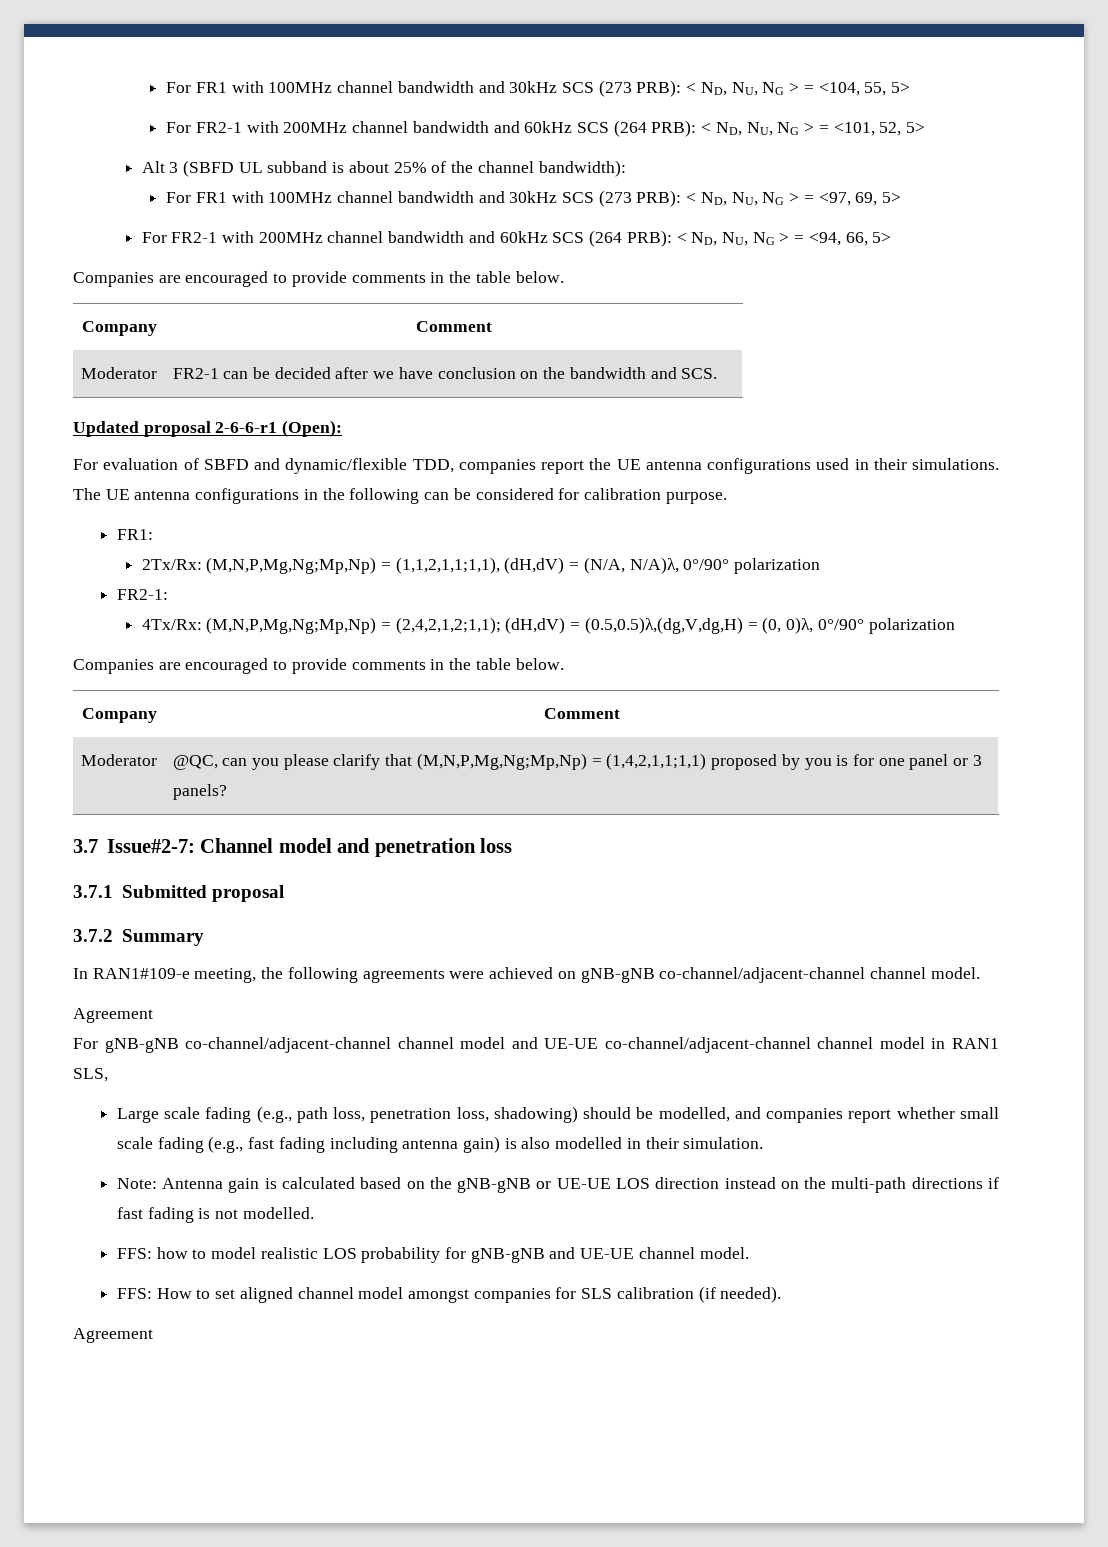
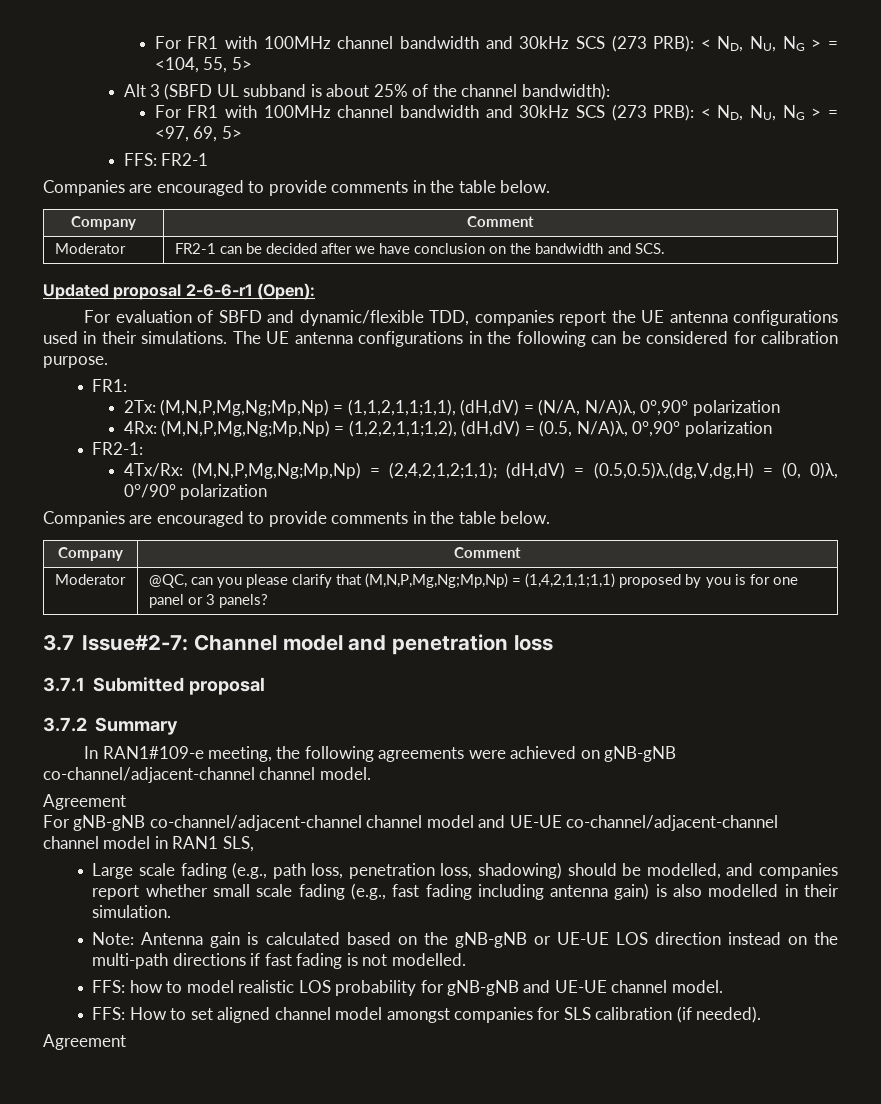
[166,120,925,137] // For FR2-1 with 200MHz channel bandwidth and 60kHz SCS (264 PRB): < ND, NU, NG > = <101, 52, 5> -> (252, 63) none
[141,230,892,247] For FR2-1 with 200MHz channel bandwidth and 60kHz SCS (264 PRB): < ND, NU, NG > = <94, 66, 5> -> [123,153,209,166] FFS: FR2-1
[141,559,202,570] 2Tx/Rx: -> [123,400,156,413] 2Tx:
[683,559,730,570] 0°/90° -> [640,400,780,416] [123,420,681,437] 0°,90° polarization // 4Rx: (M,N,P,Mg,Ng;Mp,Np) = (1,2,2,1,1;1,2), (dH,dV) = (0.5, N/A)λ, 0°,90°

